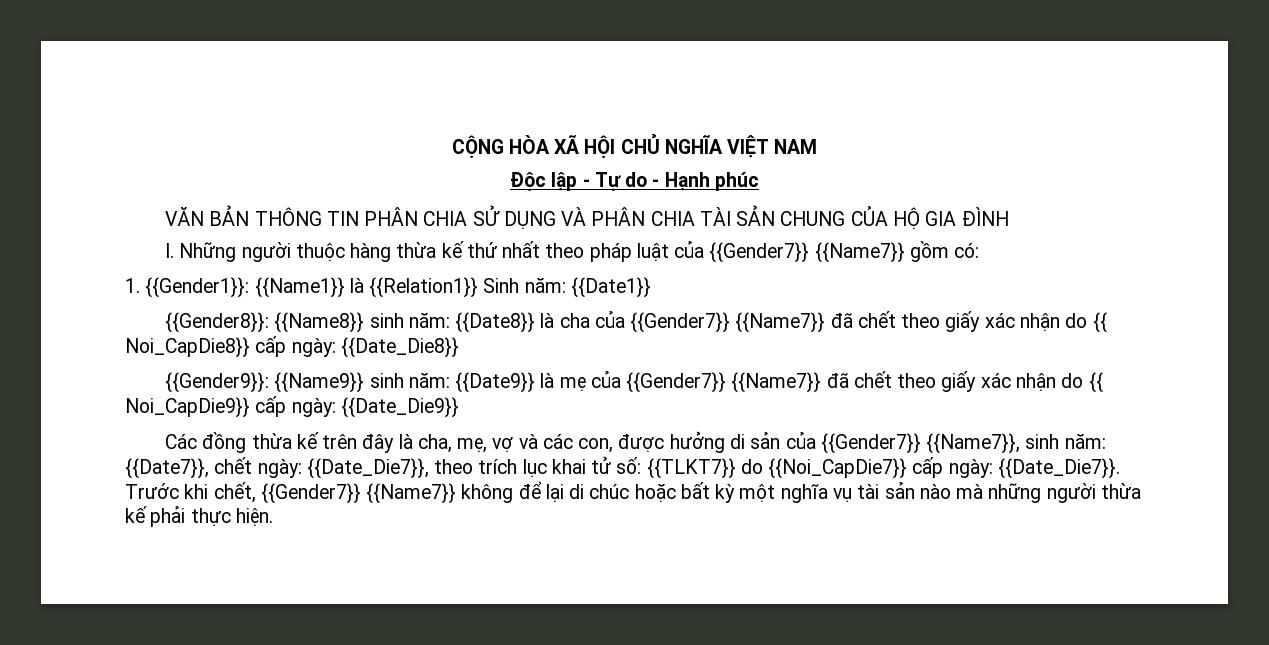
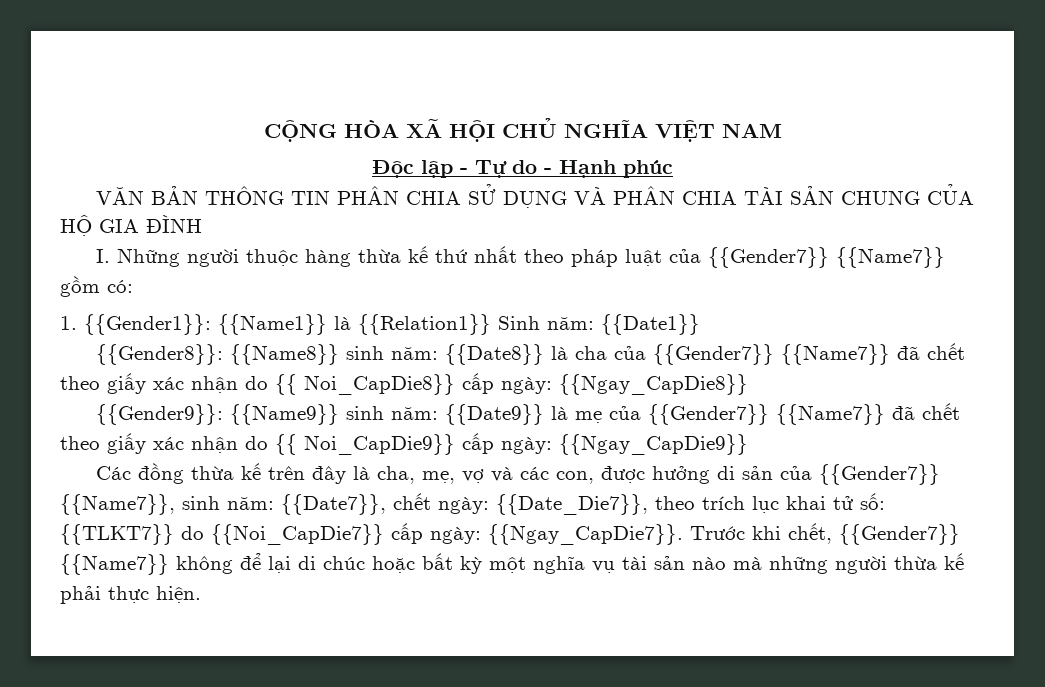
[340,337,459,358] {{Date_Die8}} -> [559,374,748,395] {{Ngay_CapDie8}}
[340,397,459,418] {{Date_Die9}} -> [559,434,748,455] {{Ngay_CapDie9}}
[997,458,1120,479] {{Date_Die7}}. -> [488,524,683,545] {{Ngay_CapDie7}}.

